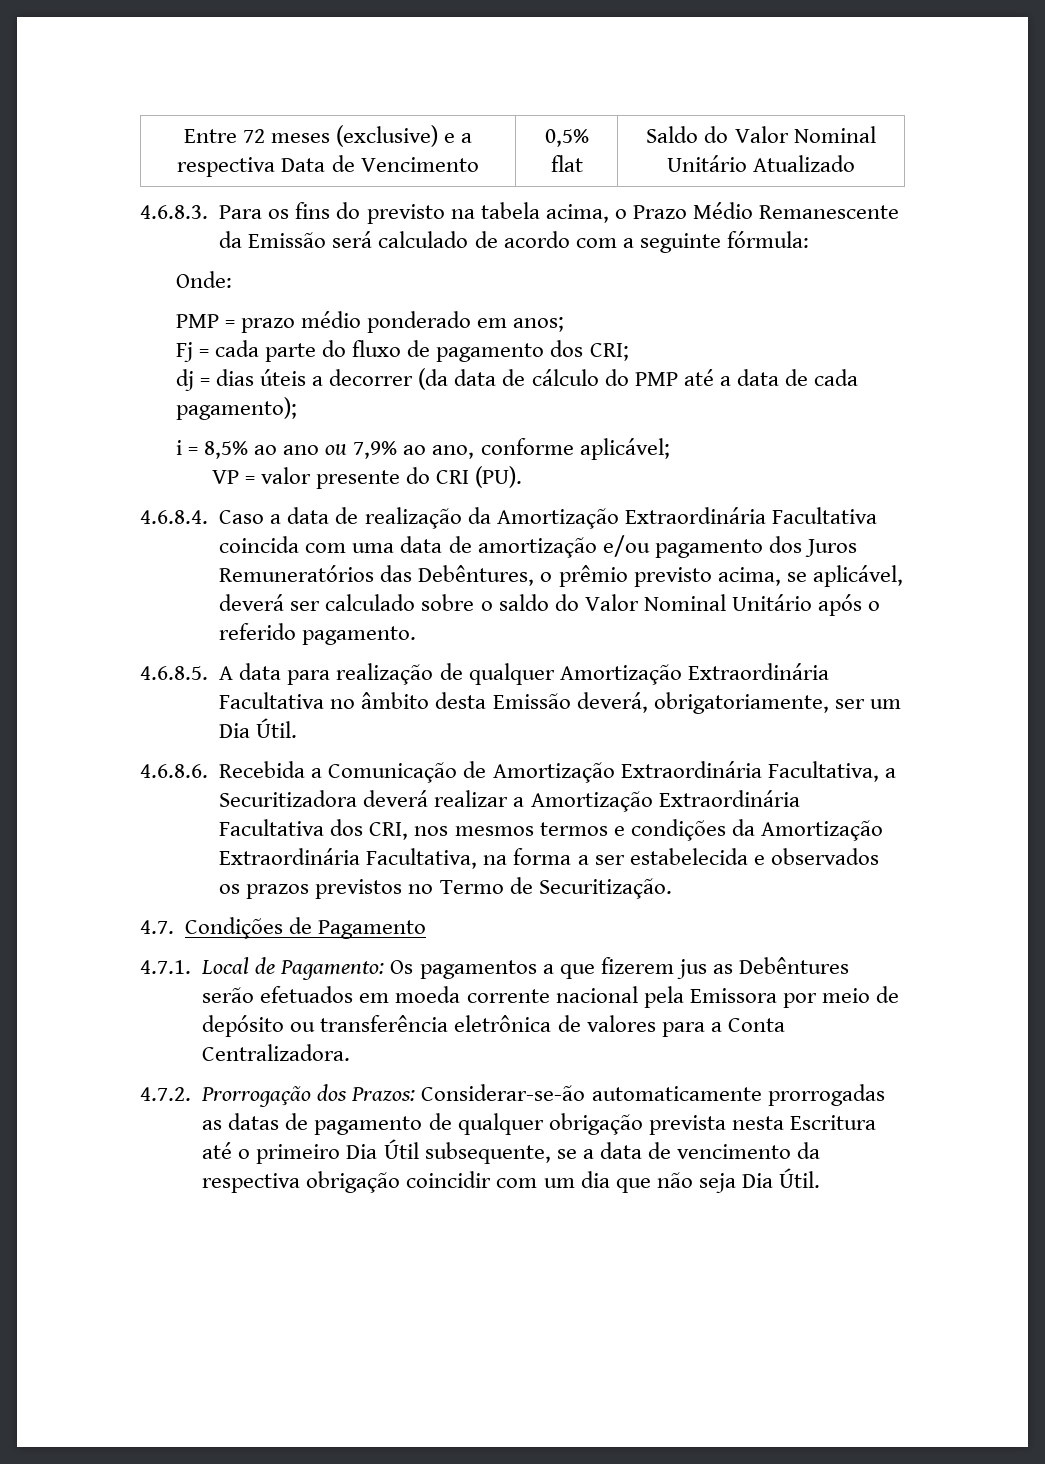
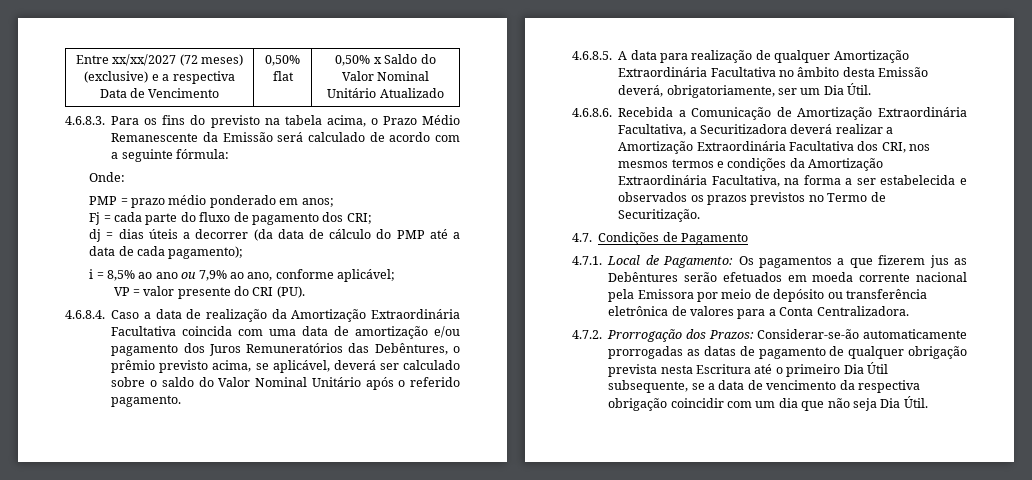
[242,129,330,143] 72 meses -> [112,54,244,66] xx/xx/2027 (72 meses)
[544,129,589,147] 0,5% -> [265,55,300,66] 0,50%
(583, 163) none -> [335,55,382,66] 0,50% x

